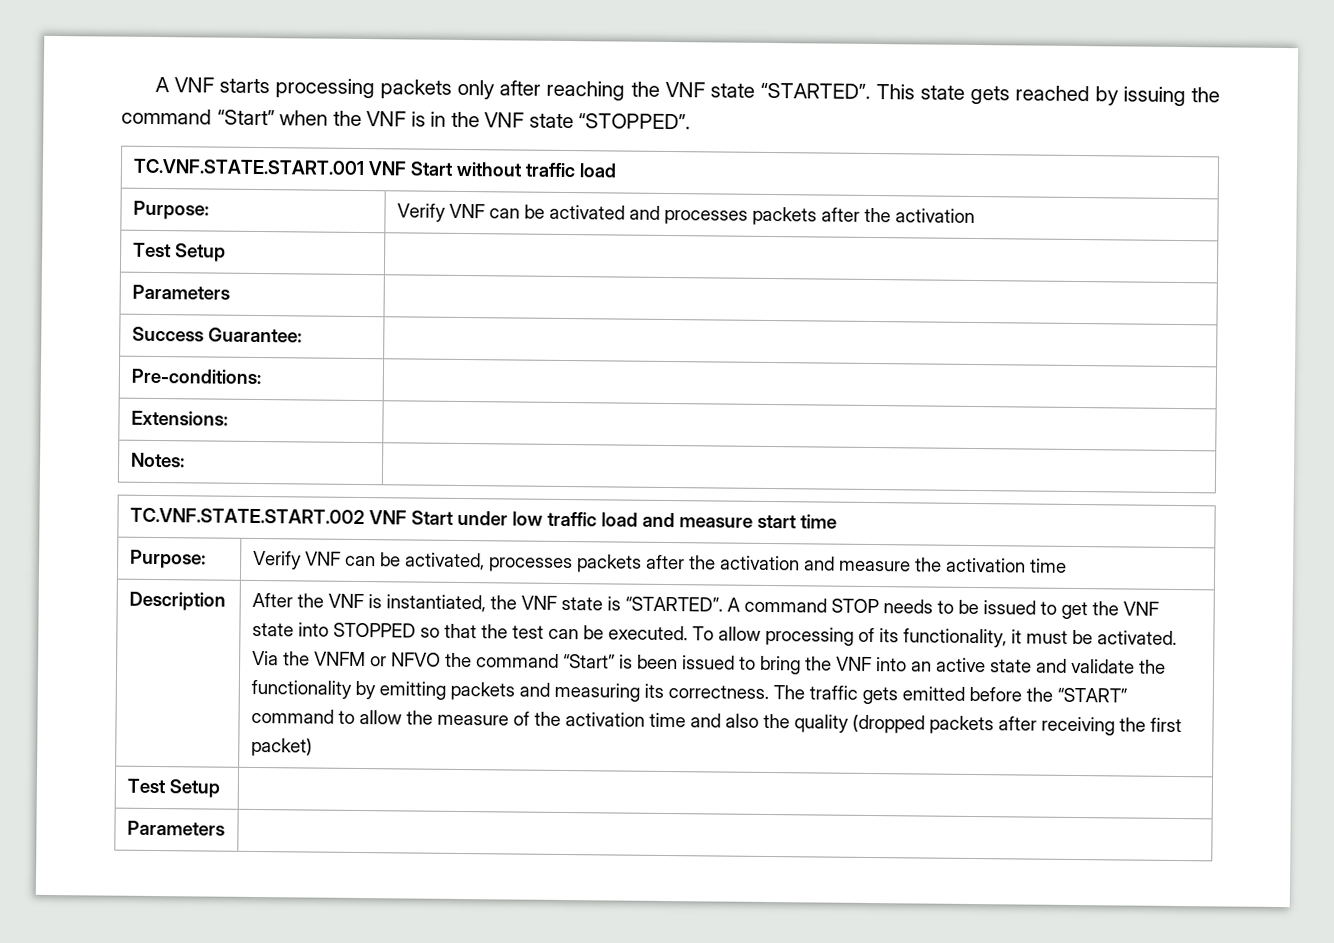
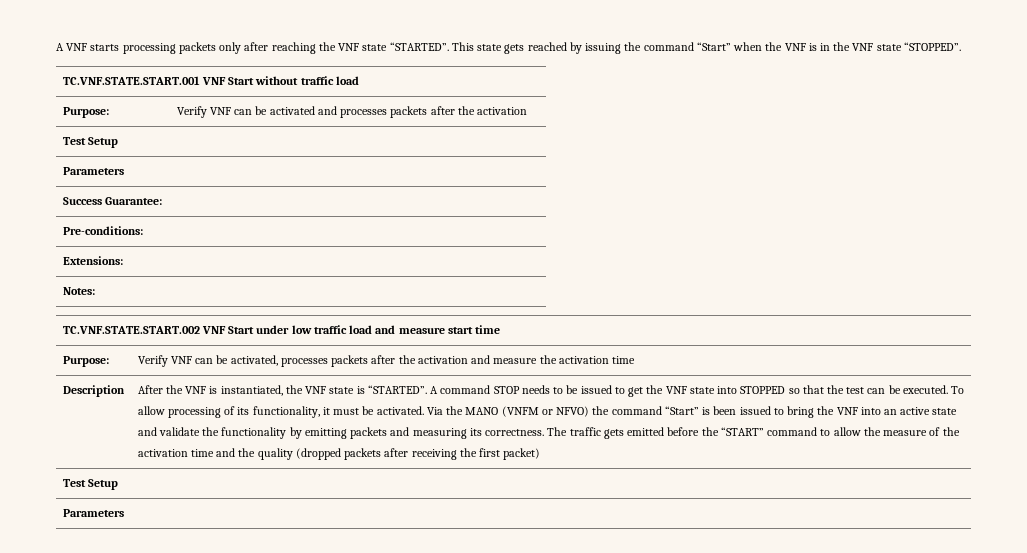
[313,651,441,667] VNFM or NFVO -> [465,406,590,417] MANO (VNFM or NFVO)
[724,713,759,728] also -> (236, 452) none

